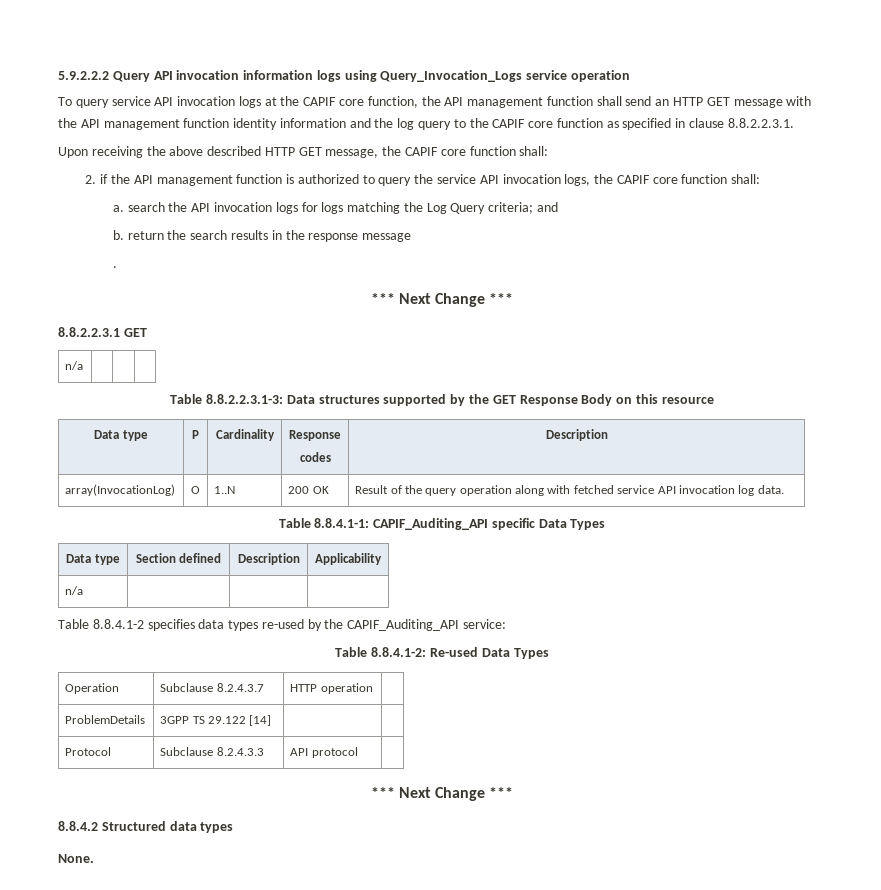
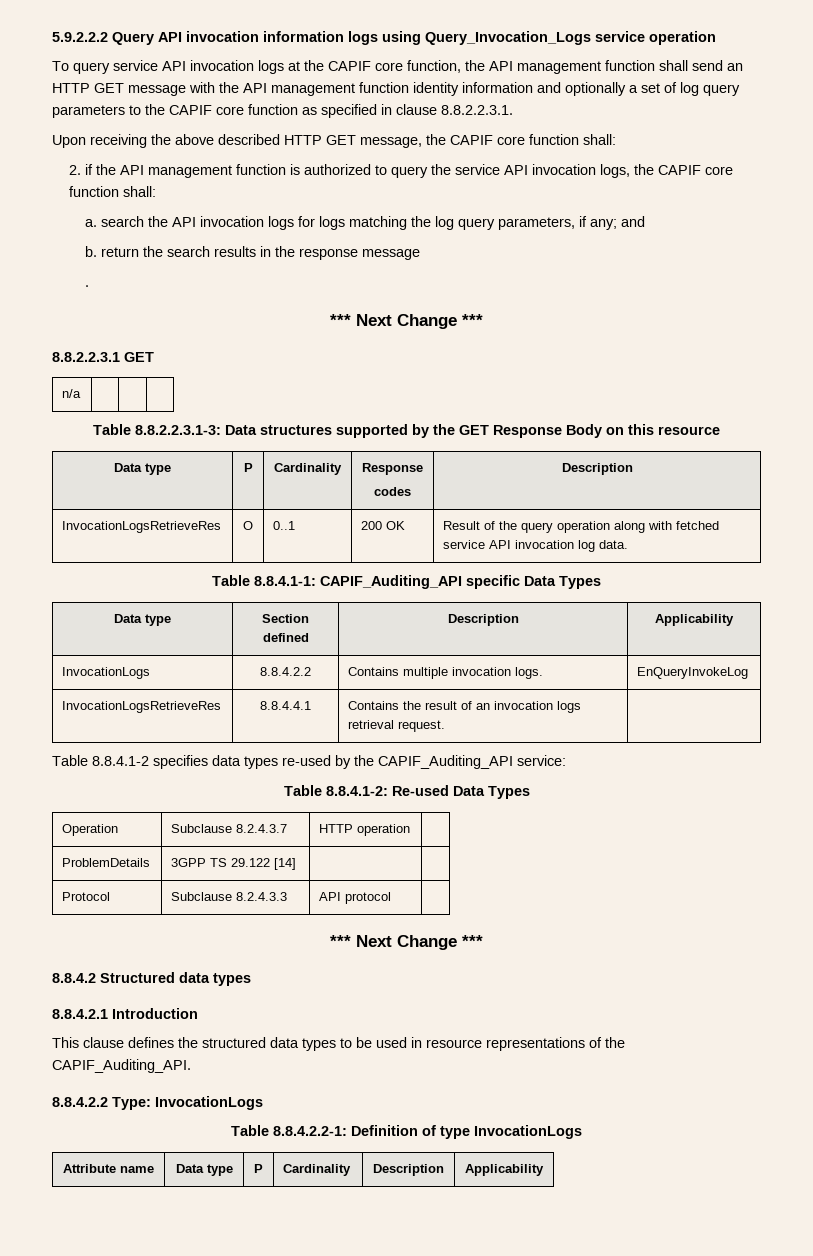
[374,118,452,130] the log query -> [565,82,740,96] [52,105,125,118] optionally a set of log query parameters
[426,202,534,214] Log Query criteria; -> [435,216,618,230] log query parameters, if any;
[65,484,176,496] array(InvocationLog) -> [62,521,222,533] InvocationLogsRetrieveRes
[214,486,236,494] 1..N -> [273,521,296,530] 0..1
[65,586,84,595] n/a | | -> [62,667,151,679] [260,667,311,676] [348,667,544,679] [637,667,749,679] [62,701,222,713] [260,701,311,710] [348,701,582,713] [348,720,446,732] InvocationLogs | 8.8.4.2.2 | Contains multiple invocation logs. | EnQueryInvokeLog // InvocationLogsRetrieveRes | 8.8.4.4.1 | Contains the result of an invocation logs retrieval request.
[58,854,94,863] None. -> [52,1008,198,1019] [52,1037,625,1051] [52,1059,191,1073] [52,1096,263,1110] [231,1125,582,1139] [63,1164,154,1173] [175,1164,233,1176] [254,1164,263,1173] [283,1164,352,1176] [373,1164,444,1176] [465,1164,544,1176] 8.8.4.2.1 Introduction // This clause defines the structured data types to be used in resource representations of the CAPIF_Auditing_API. // 8.8.4.2.2 Type: InvocationLogs // Table 8.8.4.2.2-1: Definition of type InvocationLogs // Attribute name | Data type | P | Cardinality | Description | Applicability

